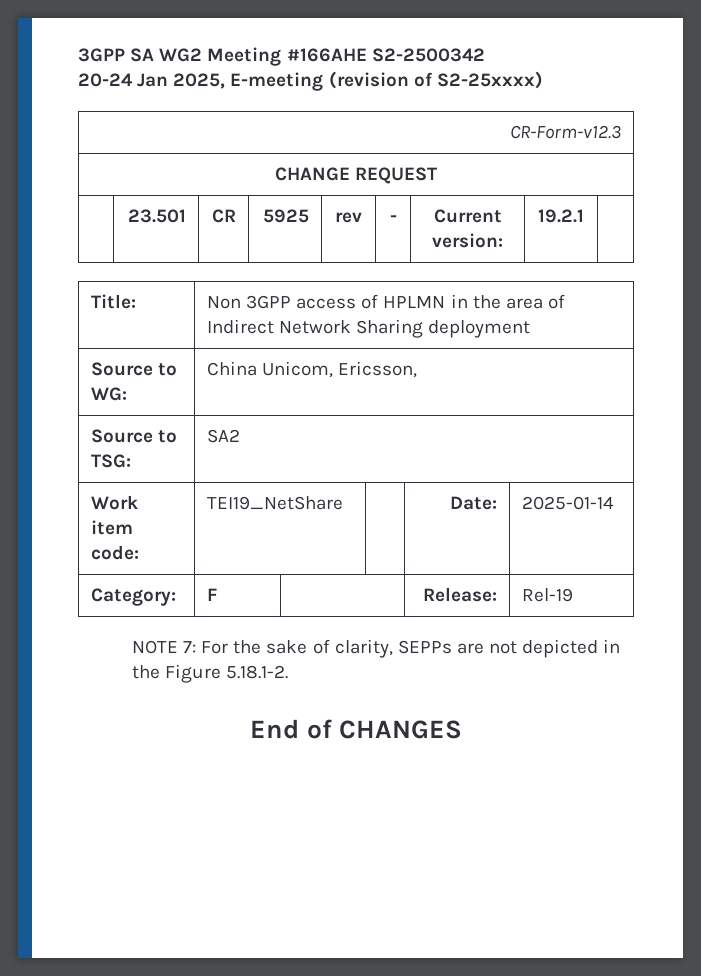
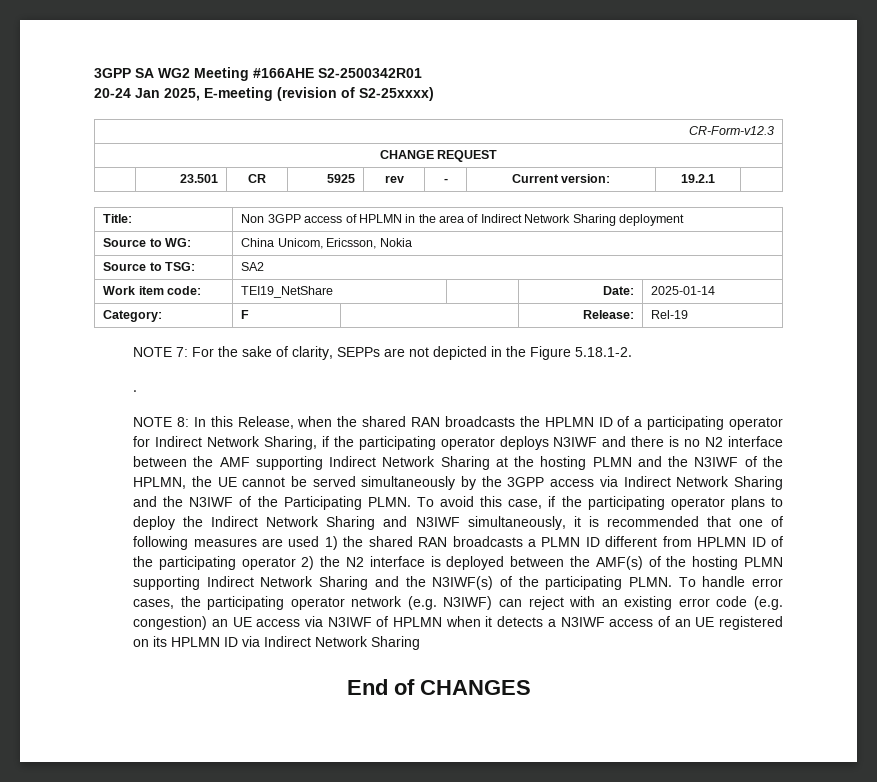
[371,48,485,62] S2-2500342 -> [318,68,422,78] S2-2500342R01
(418, 369) none -> [379,238,412,247] Nokia
(289, 672) none -> [133,390,138,392] [133,416,783,430] [133,436,784,450] [133,456,783,470] [133,476,783,490] [133,496,783,510] [133,516,783,530] [133,536,783,550] [133,556,783,570] [133,576,783,590] [133,596,783,610] [133,616,784,630] [133,636,421,650] // . // NOTE 8: In this Release, when the shared RAN broadcasts the HPLMN ID of a participating operator for Indirect Network Sharing, if the participating operator deploys N3IWF and there is no N2 interface between the AMF supporting Indirect Network Sharing at the hosting PLMN and the N3IWF of the HPLMN, the UE cannot be served simultaneously by the 3GPP access via Indirect Network Sharing and the N3IWF of the Participating PLMN. To avoid this case, if the participating operator plans to deploy the Indirect Network Sharing and N3IWF simultaneously, it is recommended that one of following measures are used 1) the shared RAN broadcasts a PLMN ID different from HPLMN ID of the participating operator 2) the N2 interface is deployed between the AMF(s) of the hosting PLMN supporting Indirect Network Sharing and the N3IWF(s) of the participating PLMN. To handle error cases, the participating operator network (e.g. N3IWF) can reject with an existing error code (e.g. congestion) an UE access via N3IWF of HPLMN when it detects a N3IWF access of an UE registered on its HPLMN ID via Indirect Network Sharing

